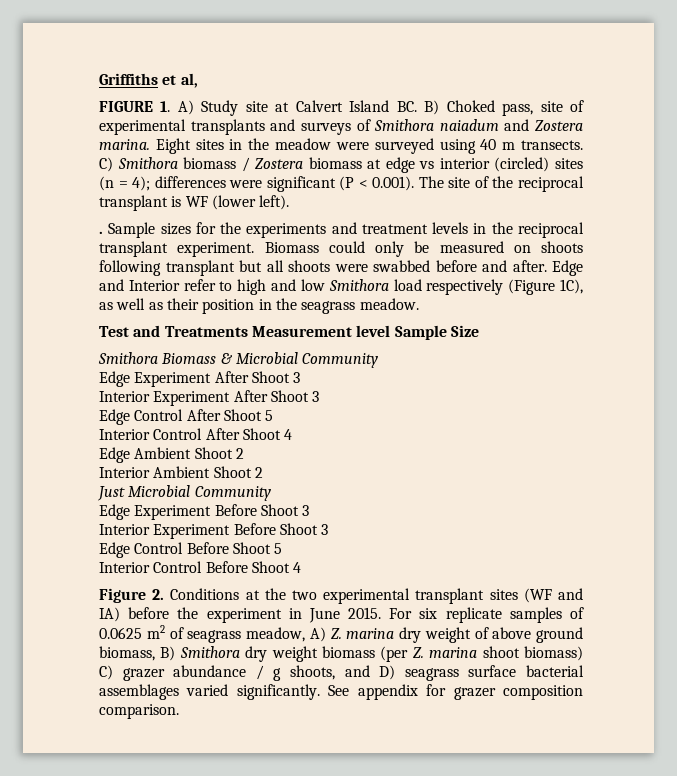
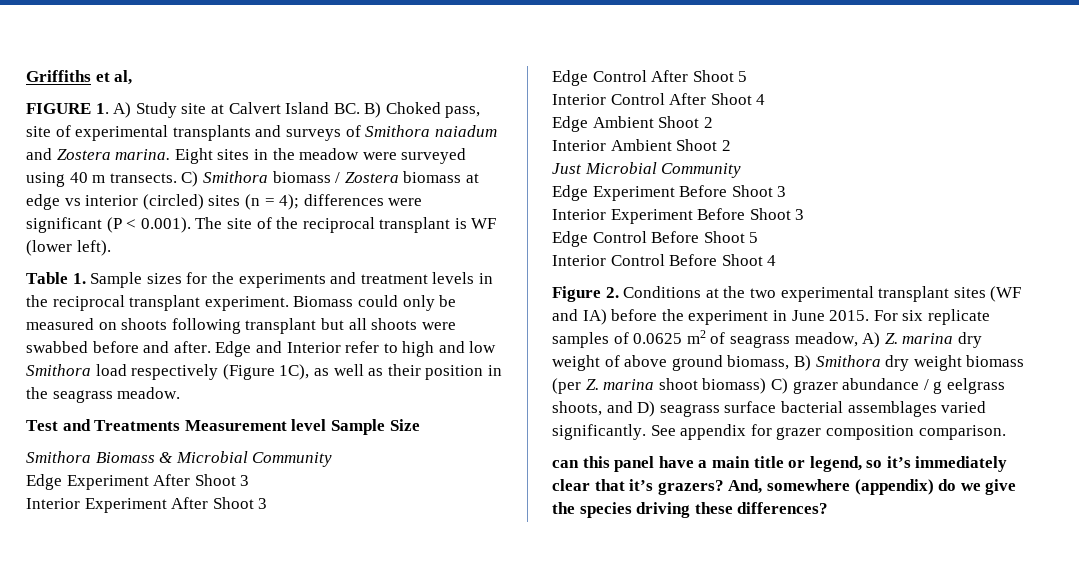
[99,231,103,234] . -> [26,272,86,284] Table 1.
(282, 674) none -> [946,378,1005,394] eelgrass
(179, 711) none -> [552,456,1008,472] [552,479,1017,495] [552,502,829,518] // can this panel have a main title or legend, so it’s immediately clear that it’s grazers? And, somewhere (appendix) do we give the species driving these differences?

